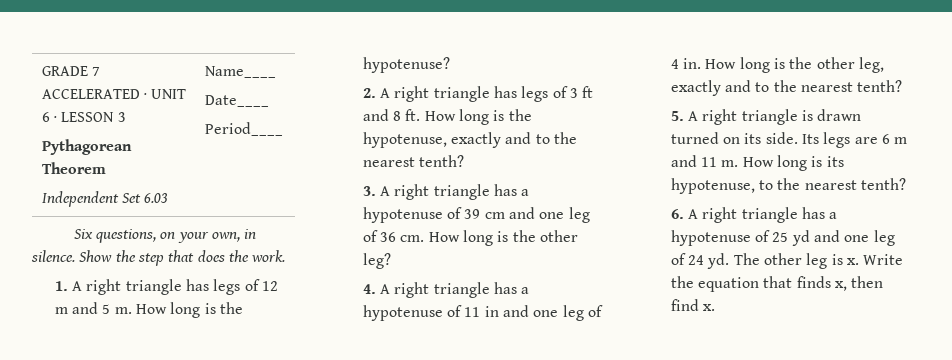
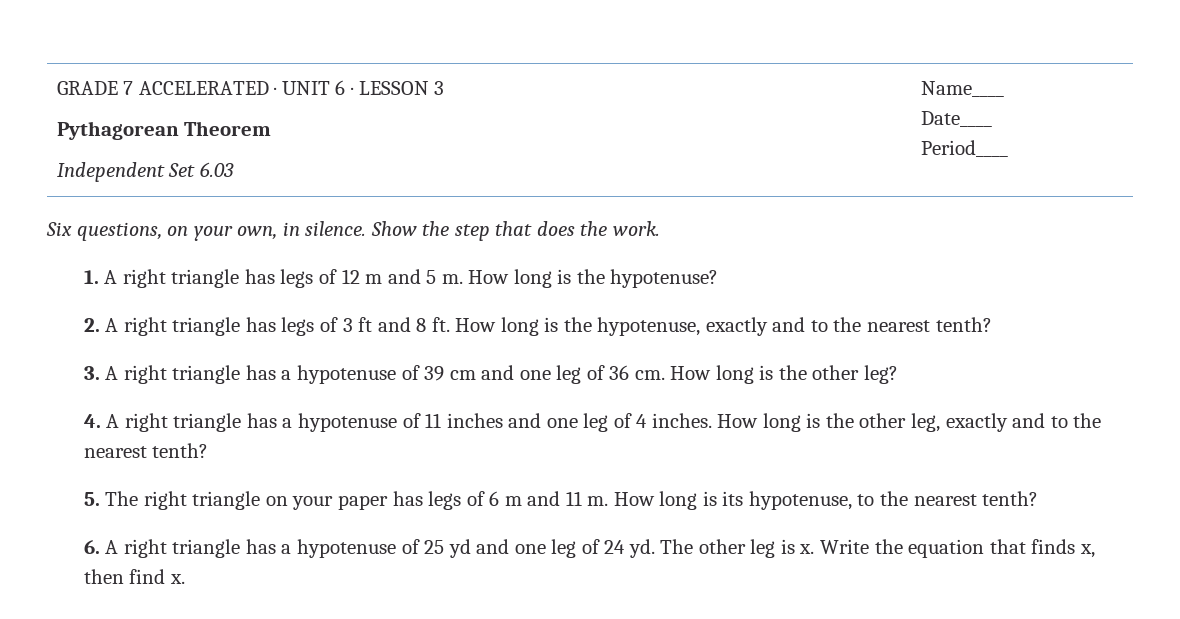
[484,306,499,317] in -> [446,413,503,428] inches
[682,58,701,69] in. -> [651,413,712,428] inches.
[687,109,862,125] [670,132,878,148] A right triangle is drawn turned on its side. Its legs are -> [105,491,485,510] The right triangle on your paper has legs of

